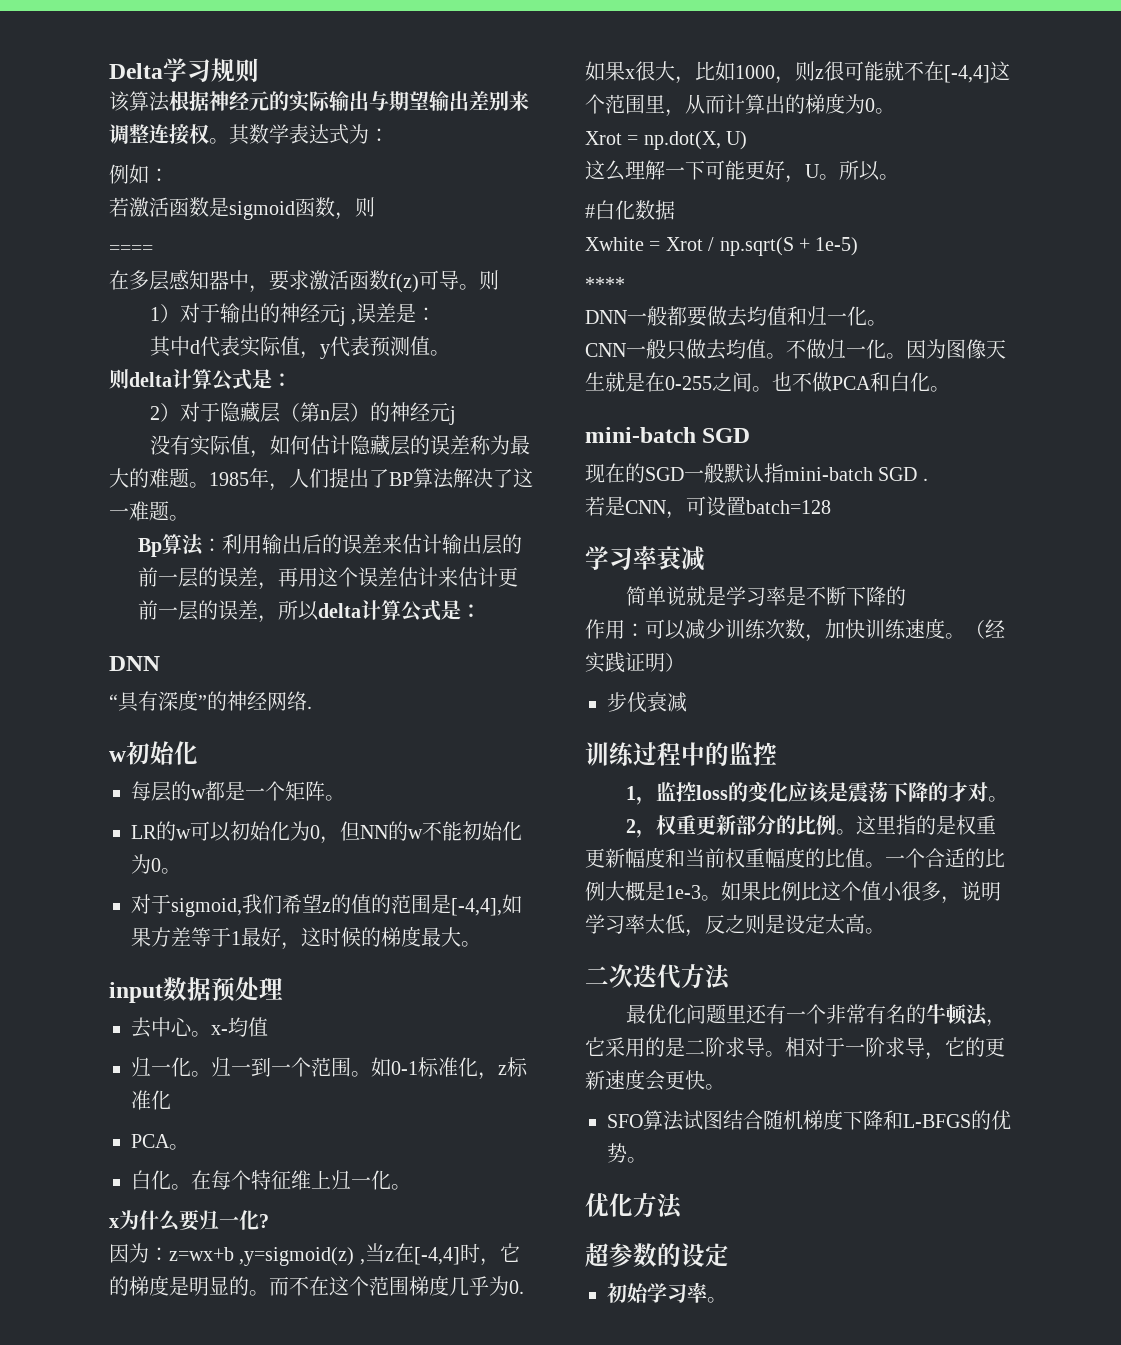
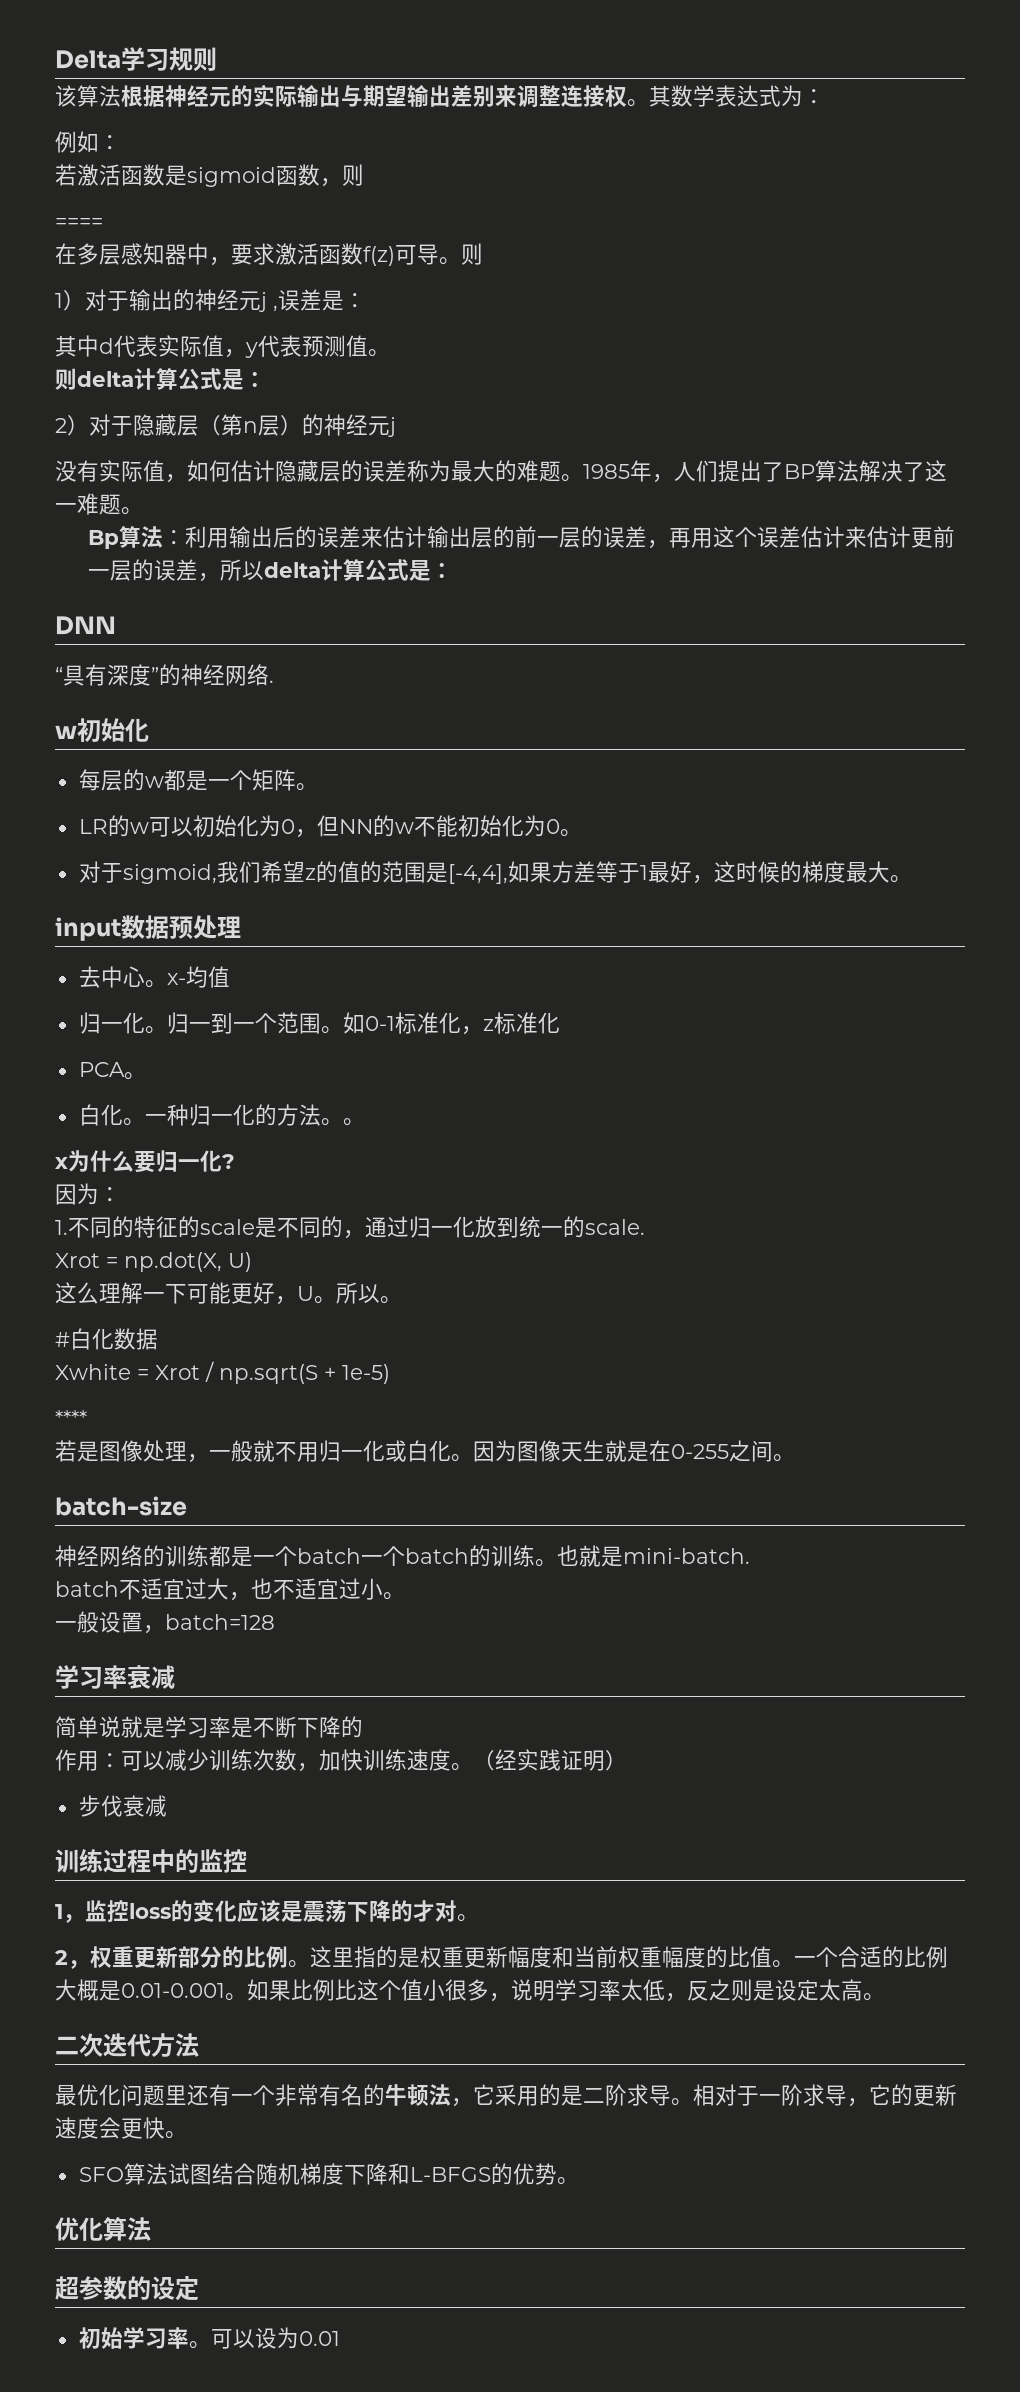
[191,1170,391,1190] 在每个特征维上归一化 -> [144,1104,343,1126] 一种归一化的方法。
[169,1243,520,1266] [109,1275,524,1296] [585,61,1010,84] [585,93,895,117] z=wx+b ,y=sigmoid(z) ,当z在[-4,4]时，它的梯度是明显的。而不在这个范围梯度几乎为0.如果x很大，比如1000，则z很可能就不在[-4,4]这个范围里，从而计算出的梯度为0。 -> [55,1216,645,1239] // 1.不同的特征的scale是不同的，通过归一化放到统一的scale.
[585,306,887,327] [585,339,866,360] DNN一般都要做去均值和归一化。 // CNN一般只做去均值。不做归一 -> [55,1440,429,1463] 若是图像处理，一般就不用归一化或白
[772,372,950,392] [585,427,751,443] [585,463,928,483] [585,496,746,519] 也不做PCA和白化。 // mini-batch SGD // 现在的SGD一般默认指mini-batch SGD . // 若是CNN，可设置 -> [55,1496,187,1516] [55,1545,750,1567] [55,1578,405,1601] [55,1611,165,1634] // batch-size // 神经网络的训练都是一个batch一个batch的训练。也就是mini-batch. // batch不适宜过大，也不适宜过小。 // 一般设置，
[665,885,701,899] 1e-3 -> [121,1983,225,1998] 0.01-0.001
[633,1193,657,1218] 方 -> [103,2217,127,2241] 算
(727, 1300) none -> [210,2327,340,2349] 可以设为0.01

